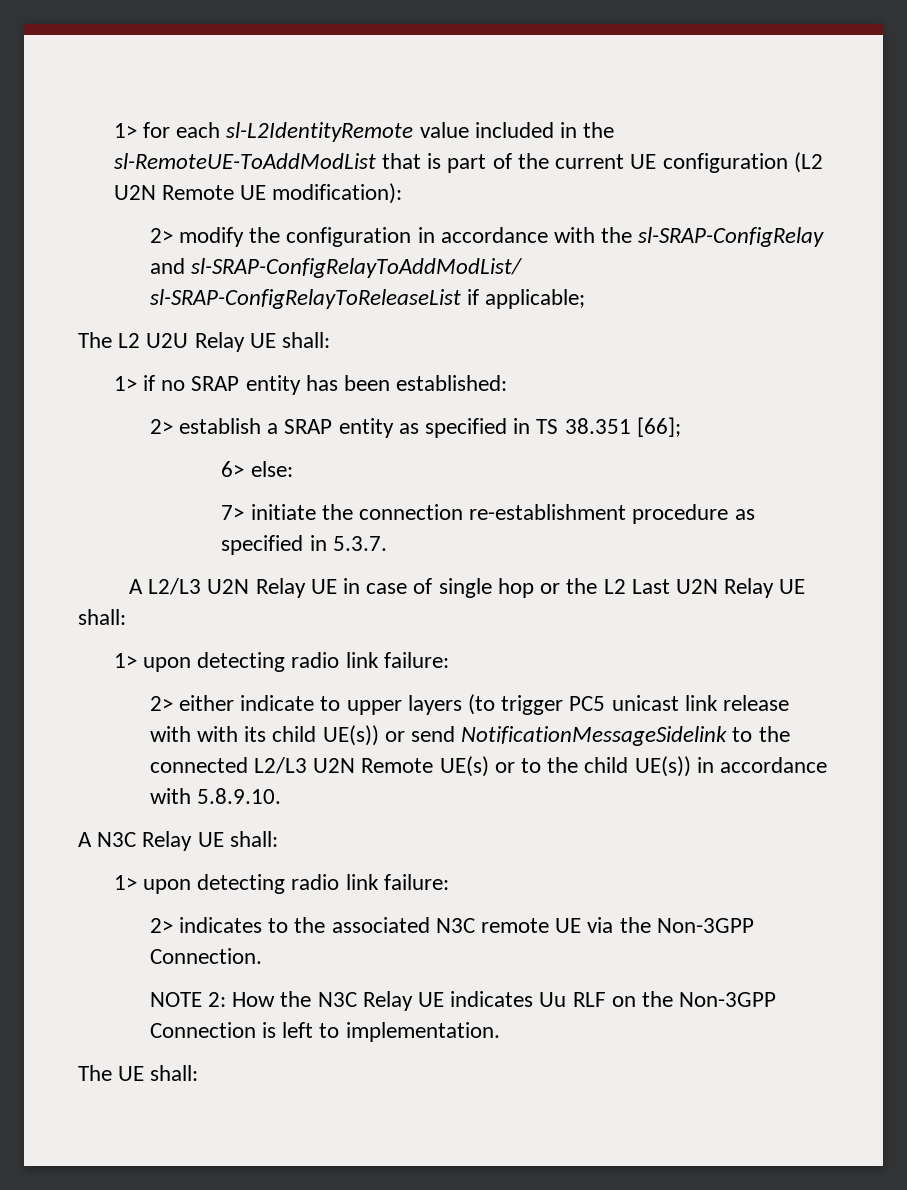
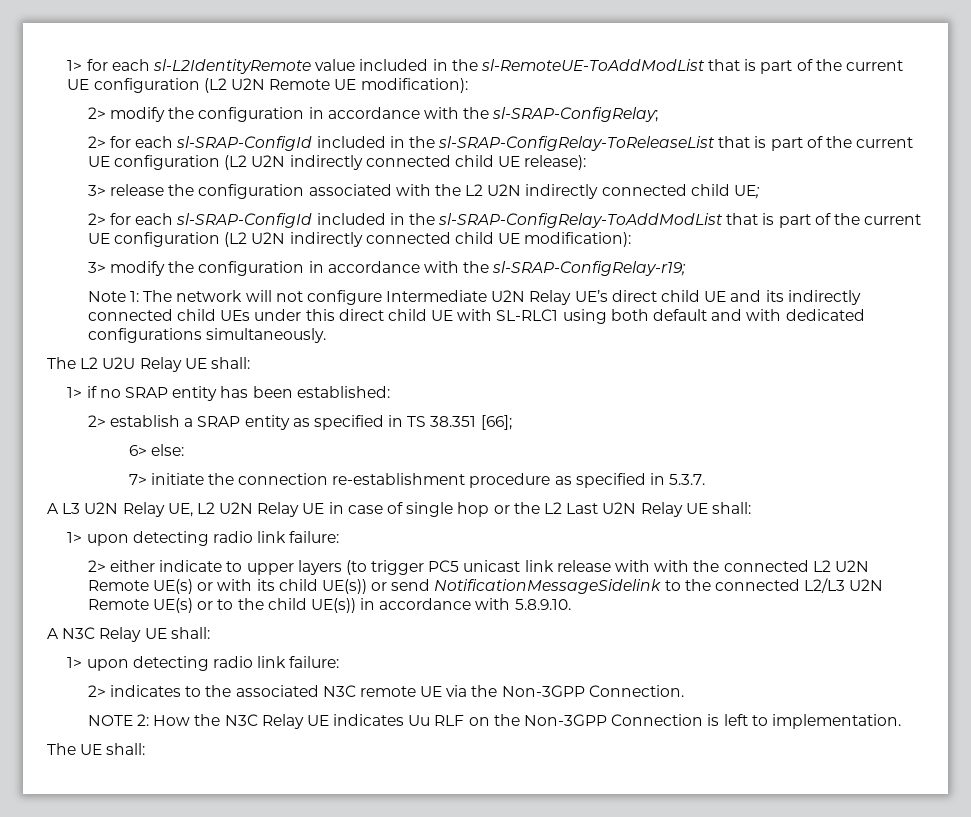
[638,227,825,247] [149,258,523,278] [149,289,586,309] sl-SRAP-ConfigRelay and sl-SRAP-ConfigRelayToAddModList/ sl-SRAP-ConfigRelayToReleaseList if applicable; -> [492,107,659,122] [87,136,914,151] [87,155,587,170] [87,184,760,199] [87,213,922,228] [87,232,632,247] [87,261,687,276] [87,290,861,305] [87,309,865,324] [87,328,326,343] sl-SRAP-ConfigRelay; // 2> for each sl-SRAP-ConfigId included in the sl-SRAP-ConfigRelay-ToReleaseList that is part of the current UE configuration (L2 U2N indirectly connected child UE release): // 3> release the configuration associated with the L2 U2N indirectly connected child UE; // 2> for each sl-SRAP-ConfigId included in the sl-SRAP-ConfigRelay-ToAddModList that is part of the current UE configuration (L2 U2N indirectly connected child UE modification): // 3> modify the configuration in accordance with the sl-SRAP-ConfigRelay-r19; // Note 1: The network will not configure Intermediate U2N Relay UE’s direct child UE and its indirectly connected child UEs under this direct child UE with SL-RLC1 using both default and with dedicated configurations simultaneously.
[148,578,202,595] L2/L3 -> [62,502,215,517] L3 U2N Relay UE, L2
(238, 734) none -> [693,560,869,572] [87,579,253,594] the connected L2 U2N Remote UE(s) or with

